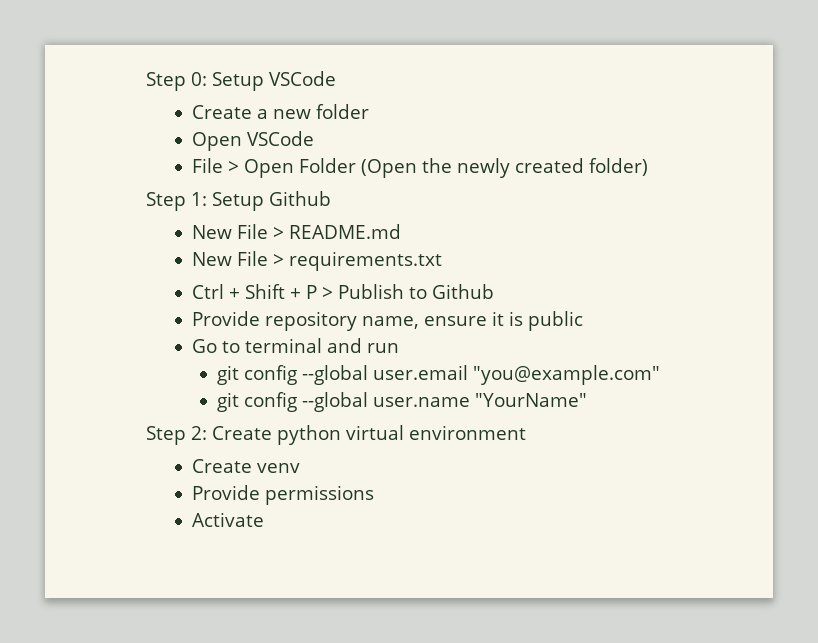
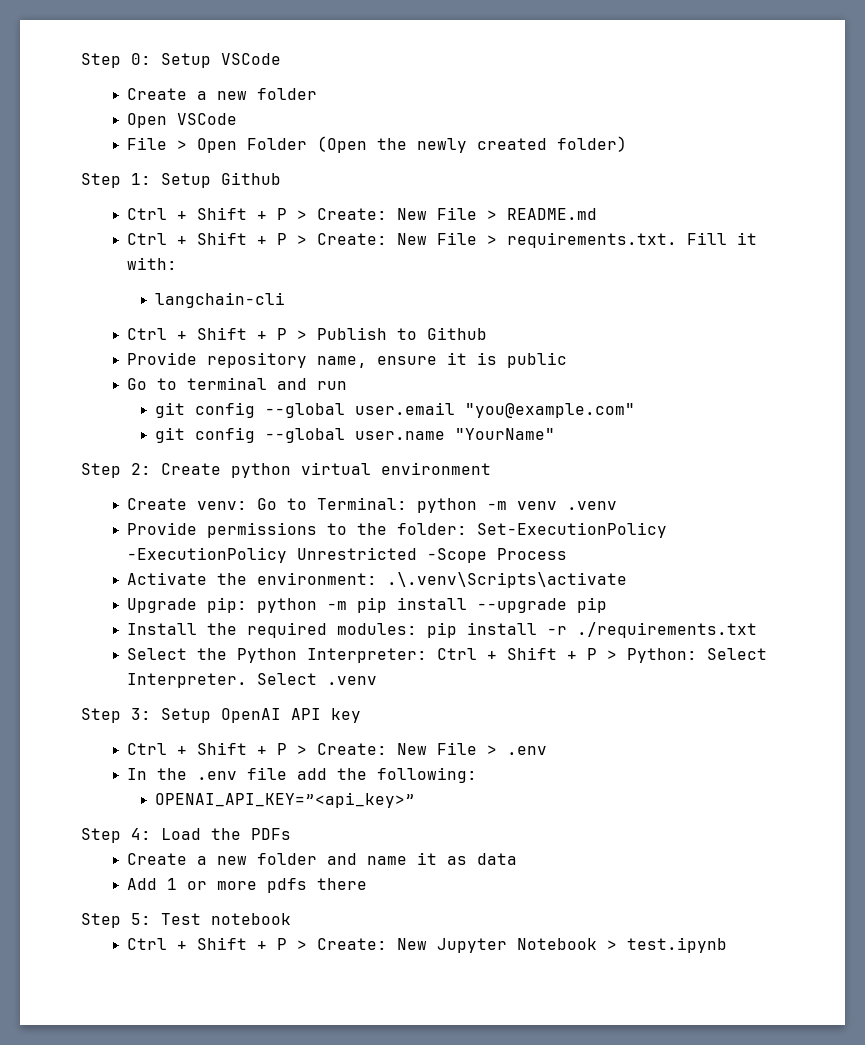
[191,224,401,239] [191,251,442,271] New File > README.md // New File > requirements.txt -> [126,207,597,220] [126,232,757,248] [126,257,177,270] [155,292,286,308] Ctrl + Shift + P > Create: New File > README.md // Ctrl + Shift + P > Create: New File > requirements.txt. Fill it with: // langchain-cli
(252, 466) none -> [196,497,507,513] venv: Go to Terminal: python -m
(300, 468) none -> [566,501,617,510] .venv
[191,512,264,527] // Activate -> [326,522,667,538] [126,547,567,563] [126,572,627,588] [126,597,607,613] [126,622,757,638] [126,647,767,663] [126,673,377,688] [81,708,361,723] [126,742,547,755] [126,767,477,783] [155,792,416,808] [81,828,291,843] [126,852,517,865] [126,878,367,893] [81,913,291,928] [126,937,727,953] to the folder: Set-ExecutionPolicy -ExecutionPolicy Unrestricted -Scope Process // Activate the environment: .\.venv\Scripts\activate // Upgrade pip: python -m pip install --upgrade pip // Install the required modules: pip install -r ./requirements.txt // Select the Python Interpreter: Ctrl + Shift + P > Python: Select Interpreter. Select .venv // Step 3: Setup OpenAI API key // Ctrl + Shift + P > Create: New File > .env // In the .env file add the following: // OPENAI_API_KEY=”<api_key>” // Step 4: Load the PDFs // Create a new folder and name it as data // Add 1 or more pdfs there // Step 5: Test notebook // Ctrl + Shift + P > Create: New Jupyter Notebook > test.ipynb

